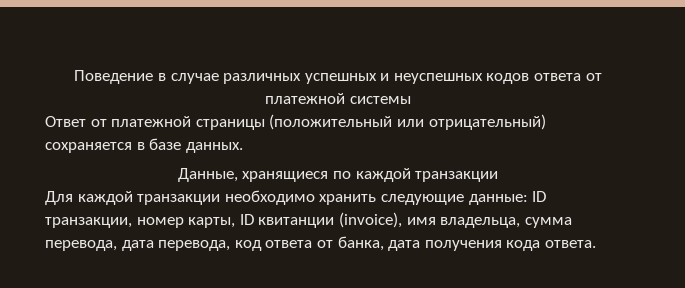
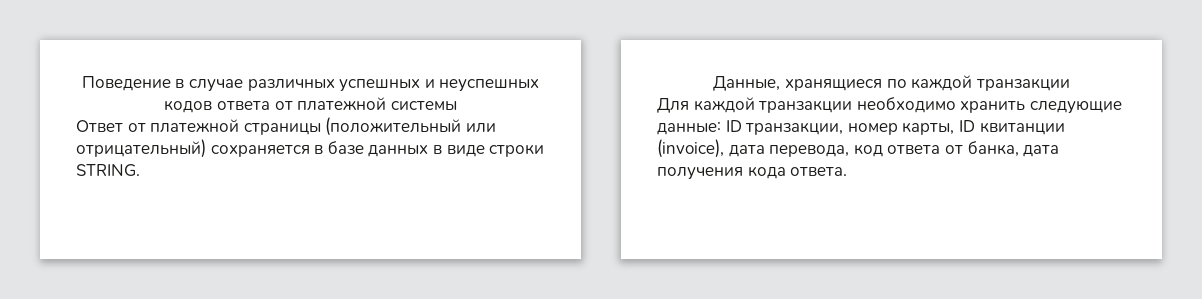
[185,142,243,153] данных. -> [368,144,545,157] [76,164,140,177] данных в виде строки STRING.
[406,217,572,228] [45,240,117,251] имя владельца, сумма перевода, -> (724, 148) none

